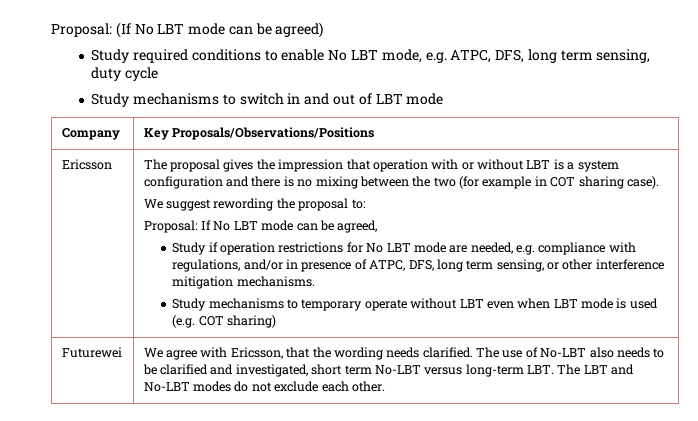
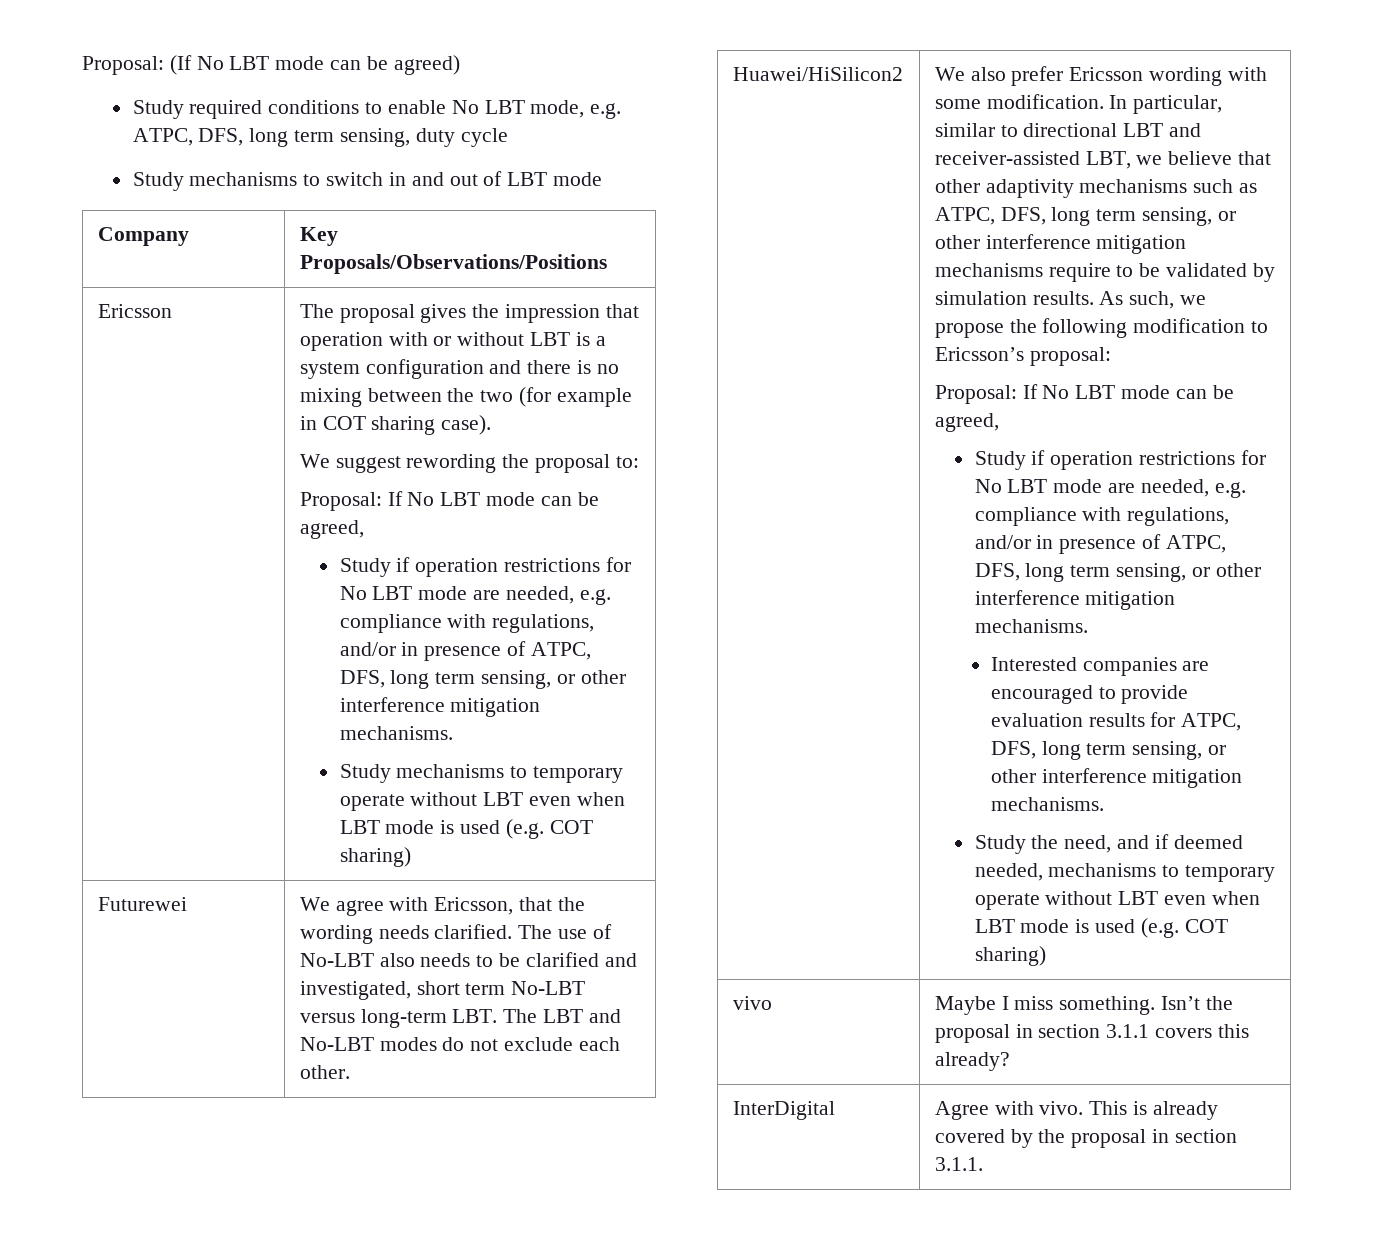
(385, 386) none -> [732,67,903,81] [934,66,1267,86] [934,94,1223,114] [934,123,1202,137] [934,151,1272,169] [934,179,1258,198] [934,207,1236,226] [934,234,1187,254] [934,263,1275,282] [934,291,1207,309] [934,318,1269,338] [934,347,1111,366] [934,384,1234,404] [934,413,999,432] [974,450,1266,470] [974,479,1246,498] [974,507,1230,526] [974,534,1226,554] [974,563,1261,582] [974,590,1176,610] [974,619,1088,633] [990,657,1210,676] [990,685,1189,704] [990,712,1242,731] [990,741,1227,760] [990,768,1243,788] [990,797,1104,811] [974,834,1243,854] [974,863,1276,882] [974,891,1260,910] [974,918,1228,938] [974,946,1046,966] [732,996,772,1010] [934,996,1233,1015] [934,1024,1249,1043] [934,1052,1010,1071] [732,1101,835,1120] [934,1101,1218,1120] [934,1129,1237,1148] [934,1157,983,1171] // Huawei/HiSilicon2 | We also prefer Ericsson wording with some modification. In particular, similar to directional LBT and receiver-assisted LBT, we believe that other adaptivity mechanisms such as ATPC, DFS, long term sensing, or other interference mitigation mechanisms require to be validated by simulation results. As such, we propose the following modification to Ericsson’s proposal: // Proposal: If No LBT mode can be agreed, // Study if operation restrictions for No LBT mode are needed, e.g. compliance with regulations, and/or in presence of ATPC, DFS, long term sensing, or other interference mitigation mechanisms. // Interested companies are encouraged to provide evaluation results for ATPC, DFS, long term sensing, or other interference mitigation mechanisms. // Study the need, and if deemed needed, mechanisms to temporary operate without LBT even when LBT mode is used (e.g. COT sharing) // vivo | Maybe I miss something. Isn’t the proposal in section 3.1.1 covers this already? // InterDigital | Agree with vivo. This is already covered by the proposal in section 3.1.1.

